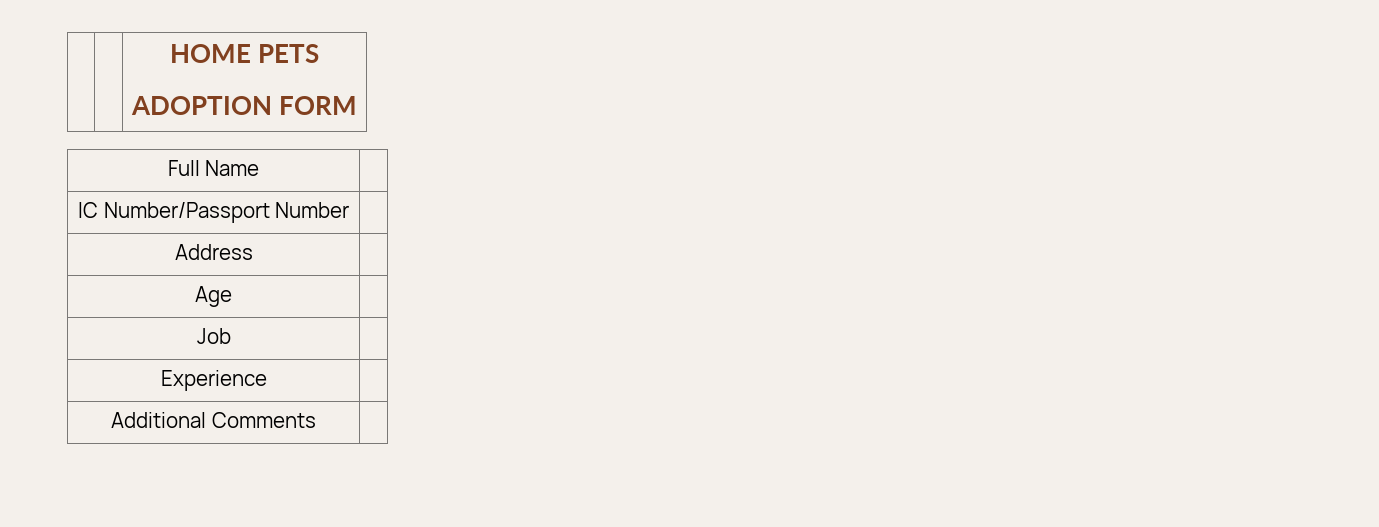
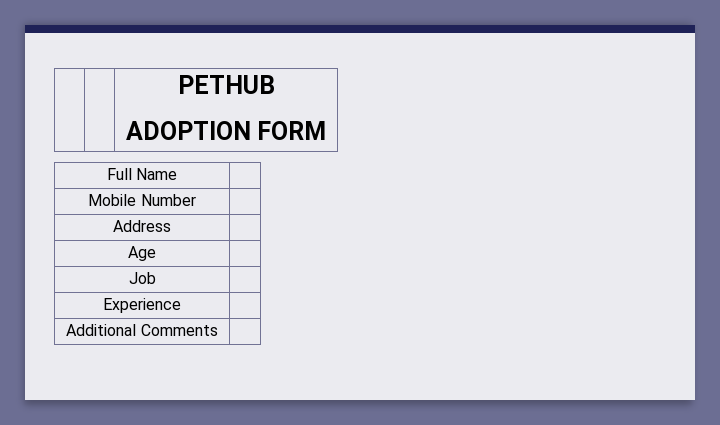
[170,44,319,63] | | HOME PETS -> [177,75,275,94] | | PETHUB
[77,202,270,223] IC Number/Passport -> [88,194,137,206] Mobile

